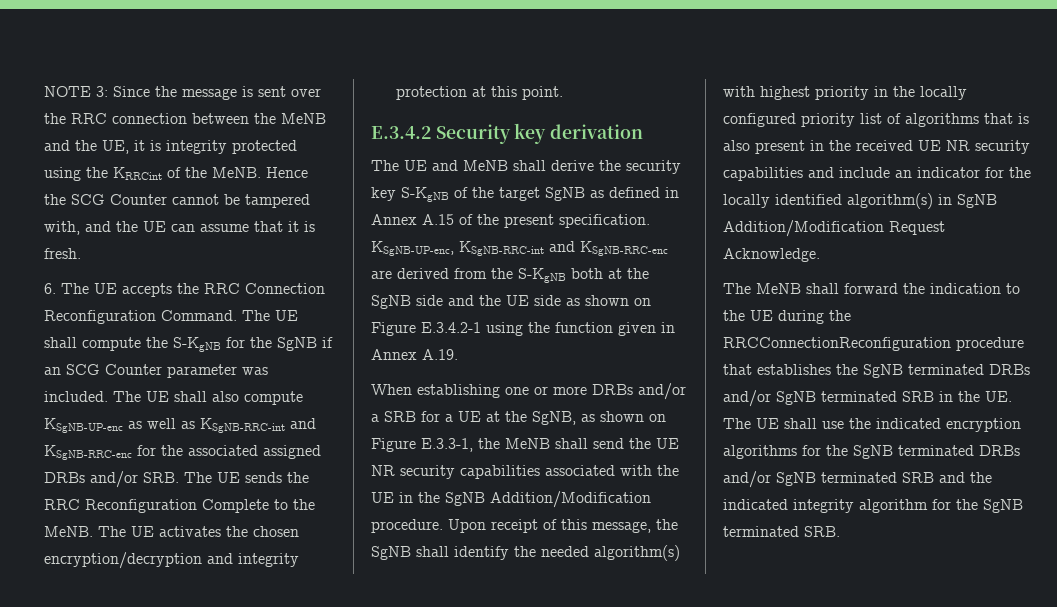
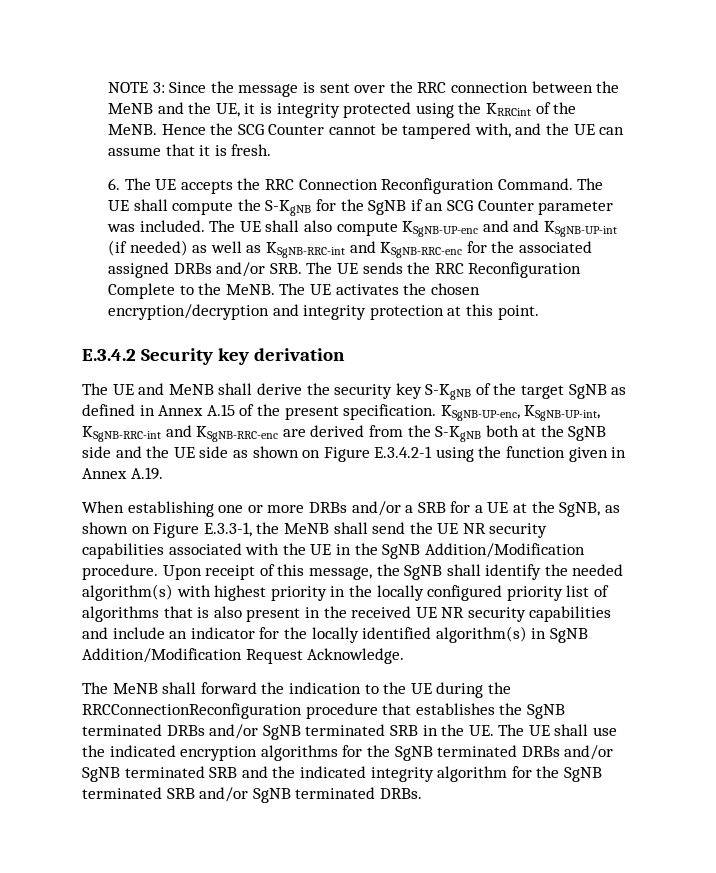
(124, 425) none -> [482,220,617,237] [108,240,188,256] and and KSgNB-UP-int (if needed)
(454, 248) none -> [524,405,601,421] KSgNB-UP-int,
[804,526,840,537] SRB. -> [166,787,422,803] SRB and/or SgNB terminated DRBs.

